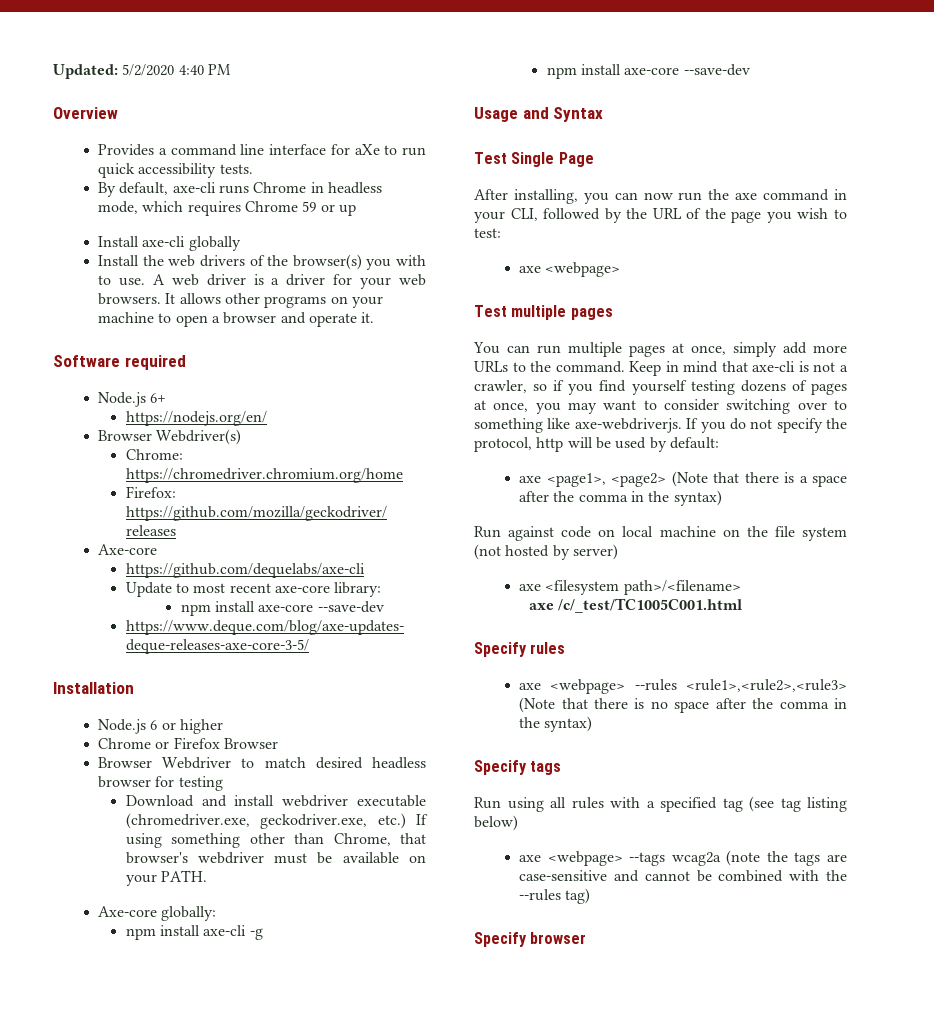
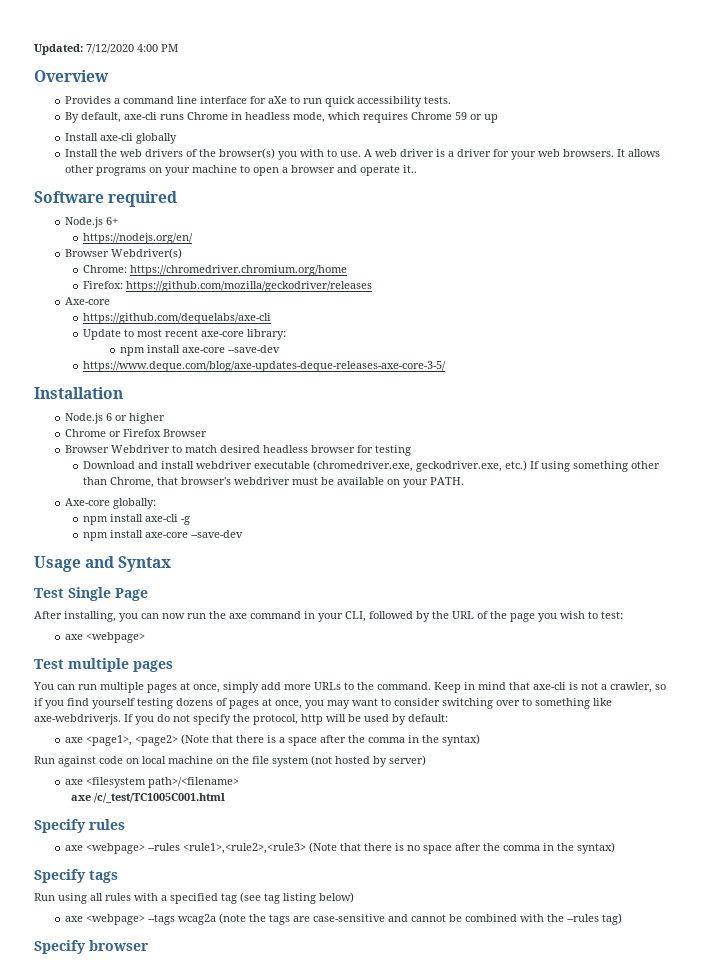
[122,64,204,76] 5/2/2020 4:40 -> [86,44,158,54] 7/12/2020 4:00
[361,312,375,323] it. -> [402,165,417,173] it..

